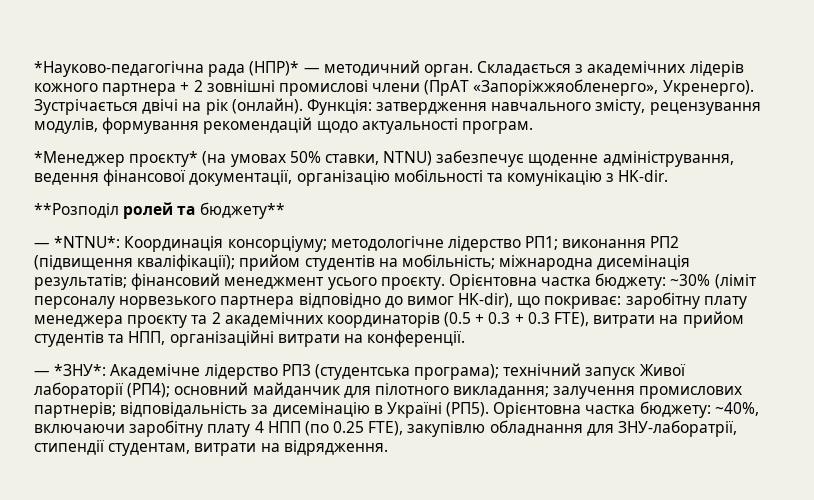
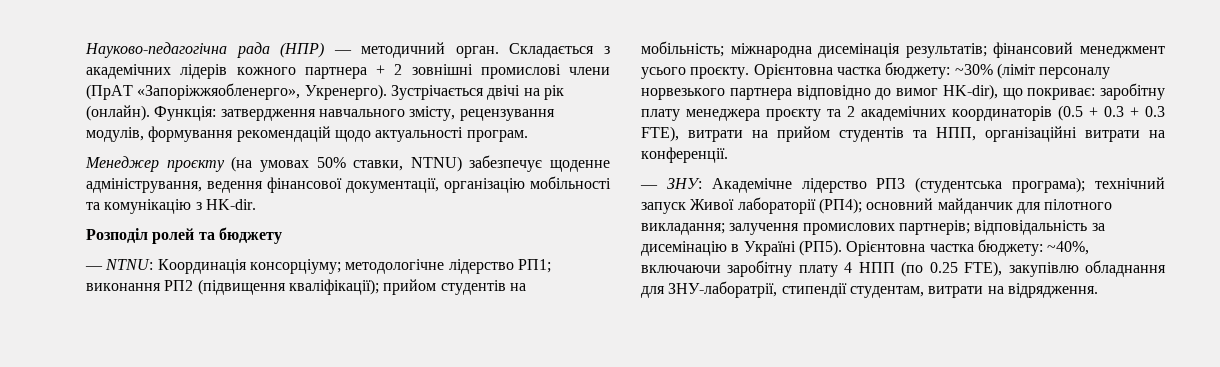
[34,61,300,77] *Науково-педагогічна рада (НПР)* -> [85,42,325,58] Науково-педагогічна рада (НПР)
[34,151,199,167] *Менеджер проєкту* -> [85,156,225,172] Менеджер проєкту
[34,203,119,218] **Розподіл -> [86,228,148,243] Розподіл
[199,202,285,219] [34,236,121,248] бюджету** // — *NTNU*: -> [218,227,282,244] [85,259,154,270] бюджету // — NTNU:
[54,364,107,376] *ЗНУ*: -> [666,178,702,189] ЗНУ:

